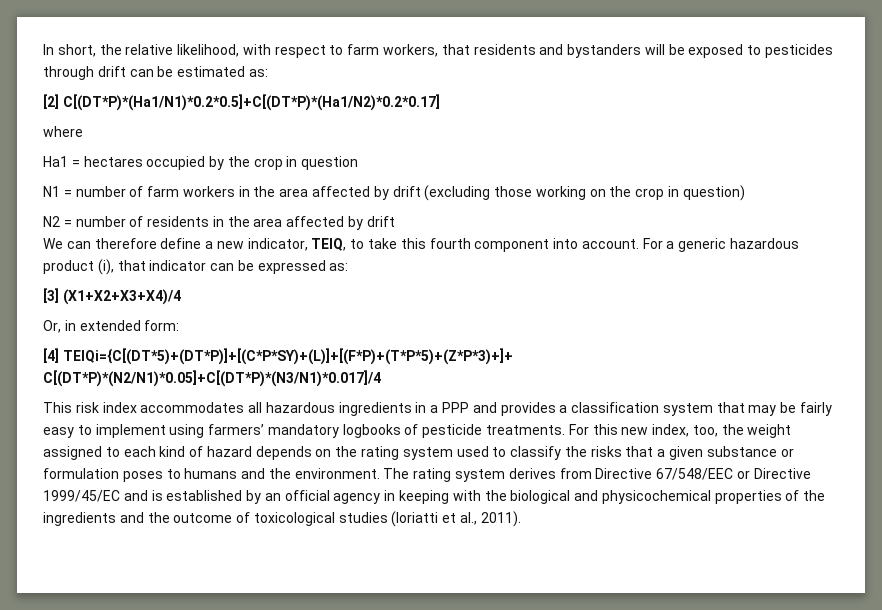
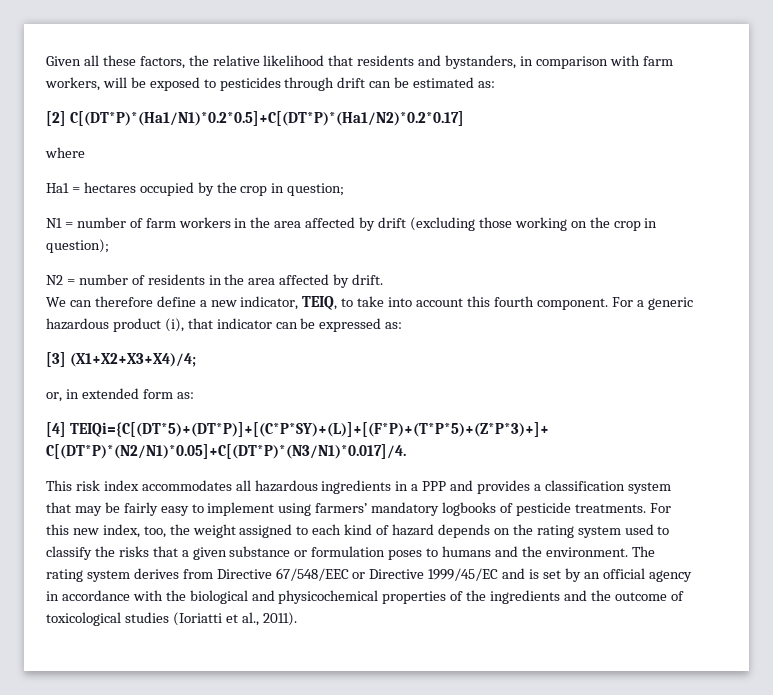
[43,44,642,58] In short, the relative likelihood, with respect to farm workers, that residents and bystanders -> [46,55,673,69] [45,77,100,91] Given all these factors, the relative likelihood that residents and bystanders, in comparison with farm workers,
[301,156,359,170] question -> [287,183,345,196] question;
[682,185,745,201] question) -> [46,239,109,253] question);
[366,216,395,227] drift -> [352,274,384,285] drift.
[400,238,639,252] this fourth component into account. -> [388,296,608,310] into account this fourth component.
[62,289,181,305] [43,320,180,333] (X1+X2+X3+X4)/4 // Or, in extended form: -> [69,353,196,367] [46,388,194,402] (X1+X2+X3+X4)/4; // or, in extended form as:
[43,370,381,387] C[(DT*P)*(N2/N1)*0.05]+C[(DT*P)*(N3/N1)*0.017]/4 -> [46,444,406,459] C[(DT*P)*(N2/N1)*0.05]+C[(DT*P)*(N3/N1)*0.017]/4.
[166,490,243,501] established -> [543,570,562,579] set
[399,490,450,504] keeping -> [61,590,130,601] accordance

